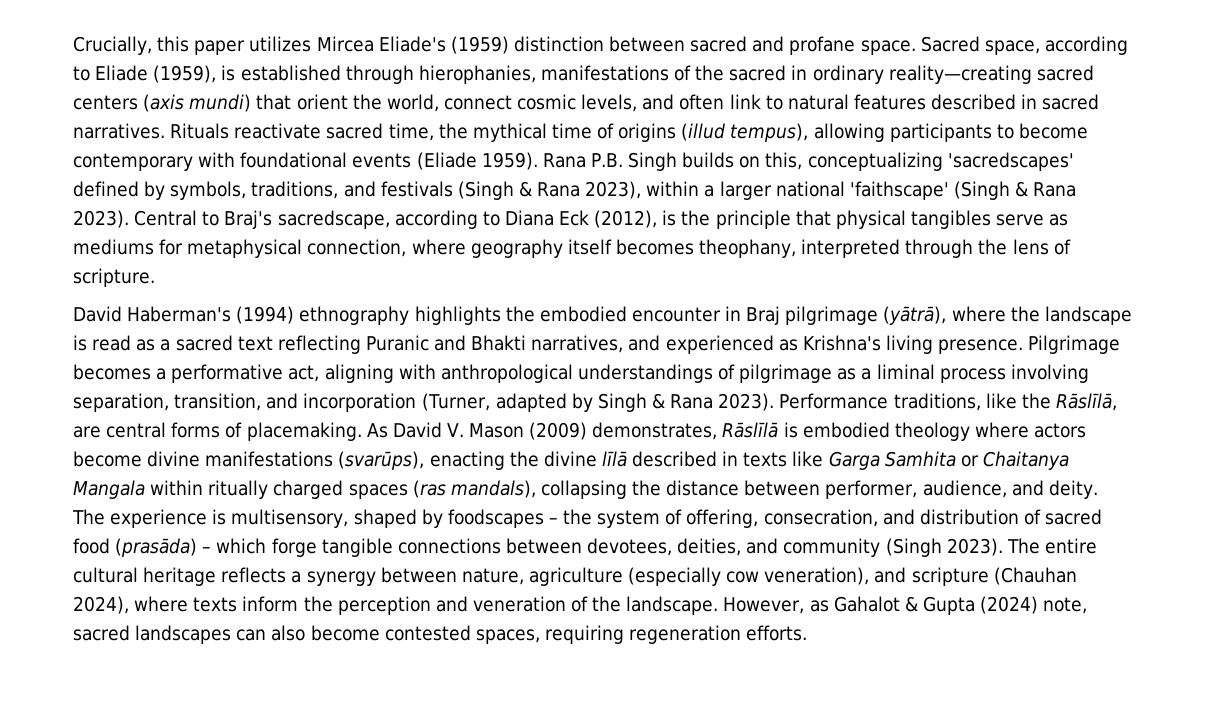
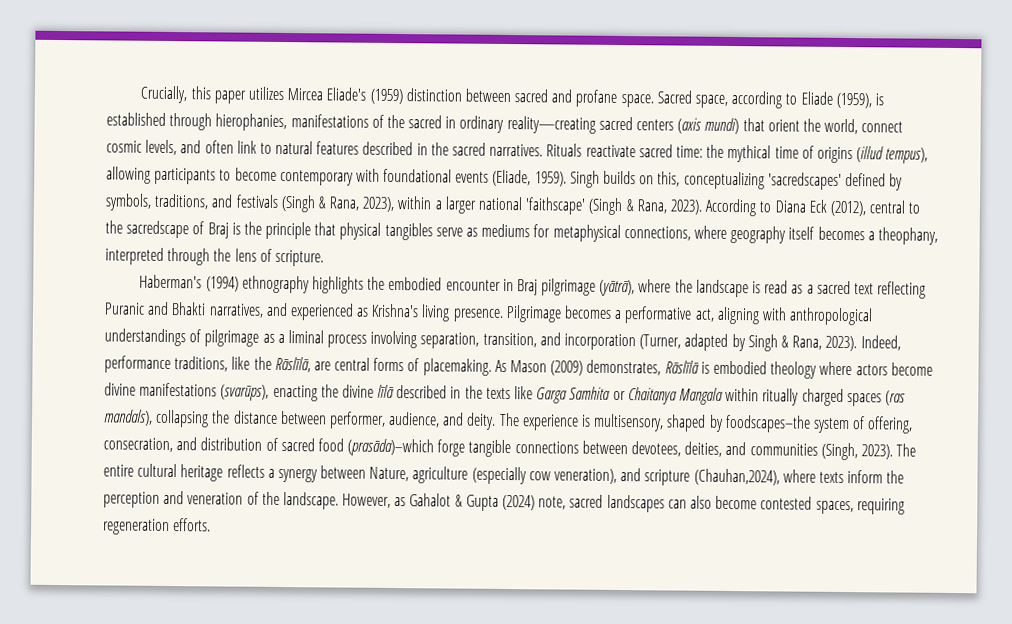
(1038, 101) none -> [430,142,449,156] the
[388,123,434,141] time, -> [675,145,703,158] time:
[416,152,623,170] (Eliade 1959). Rana P.B. -> [492,169,567,187] (Eliade, 1959).
[537,182,581,197] Rana -> [329,196,361,211] Rana,
[1033,182,1077,197] [73,210,658,229] Rana 2023). Central to Braj's sacredscape, according to Diana Eck (2012), -> [636,198,921,217] [105,220,229,239] Rana, 2023). According to Diana Eck (2012), central to the sacredscape of Braj
[307,239,407,257] connection, -> [623,226,691,241] connections,
(694, 247) none -> [867,231,875,241] a
[73,306,122,322] David -> (324, 258) none
[670,393,889,411] Rana 2023). Performance -> [792,335,901,352] [104,355,171,374] Rana, 2023). Indeed, performance
[392,422,464,438] David V. -> (507, 366) none
(739, 458) none -> [464,385,483,399] the
[447,509,593,528] foodscapes – the -> [724,414,811,433] foodscapes–the
[115,538,267,557] (prasāda) – which -> [347,438,435,457] (prasāda)–which
[783,538,942,557] community (Singh -> [749,442,858,461] communities (Singh,
[461,568,524,585] nature, -> [369,466,410,482] Nature,
[993,567,1077,585] [73,596,129,614] (Chauhan 2024), -> [693,468,780,486] (Chauhan,2024),

